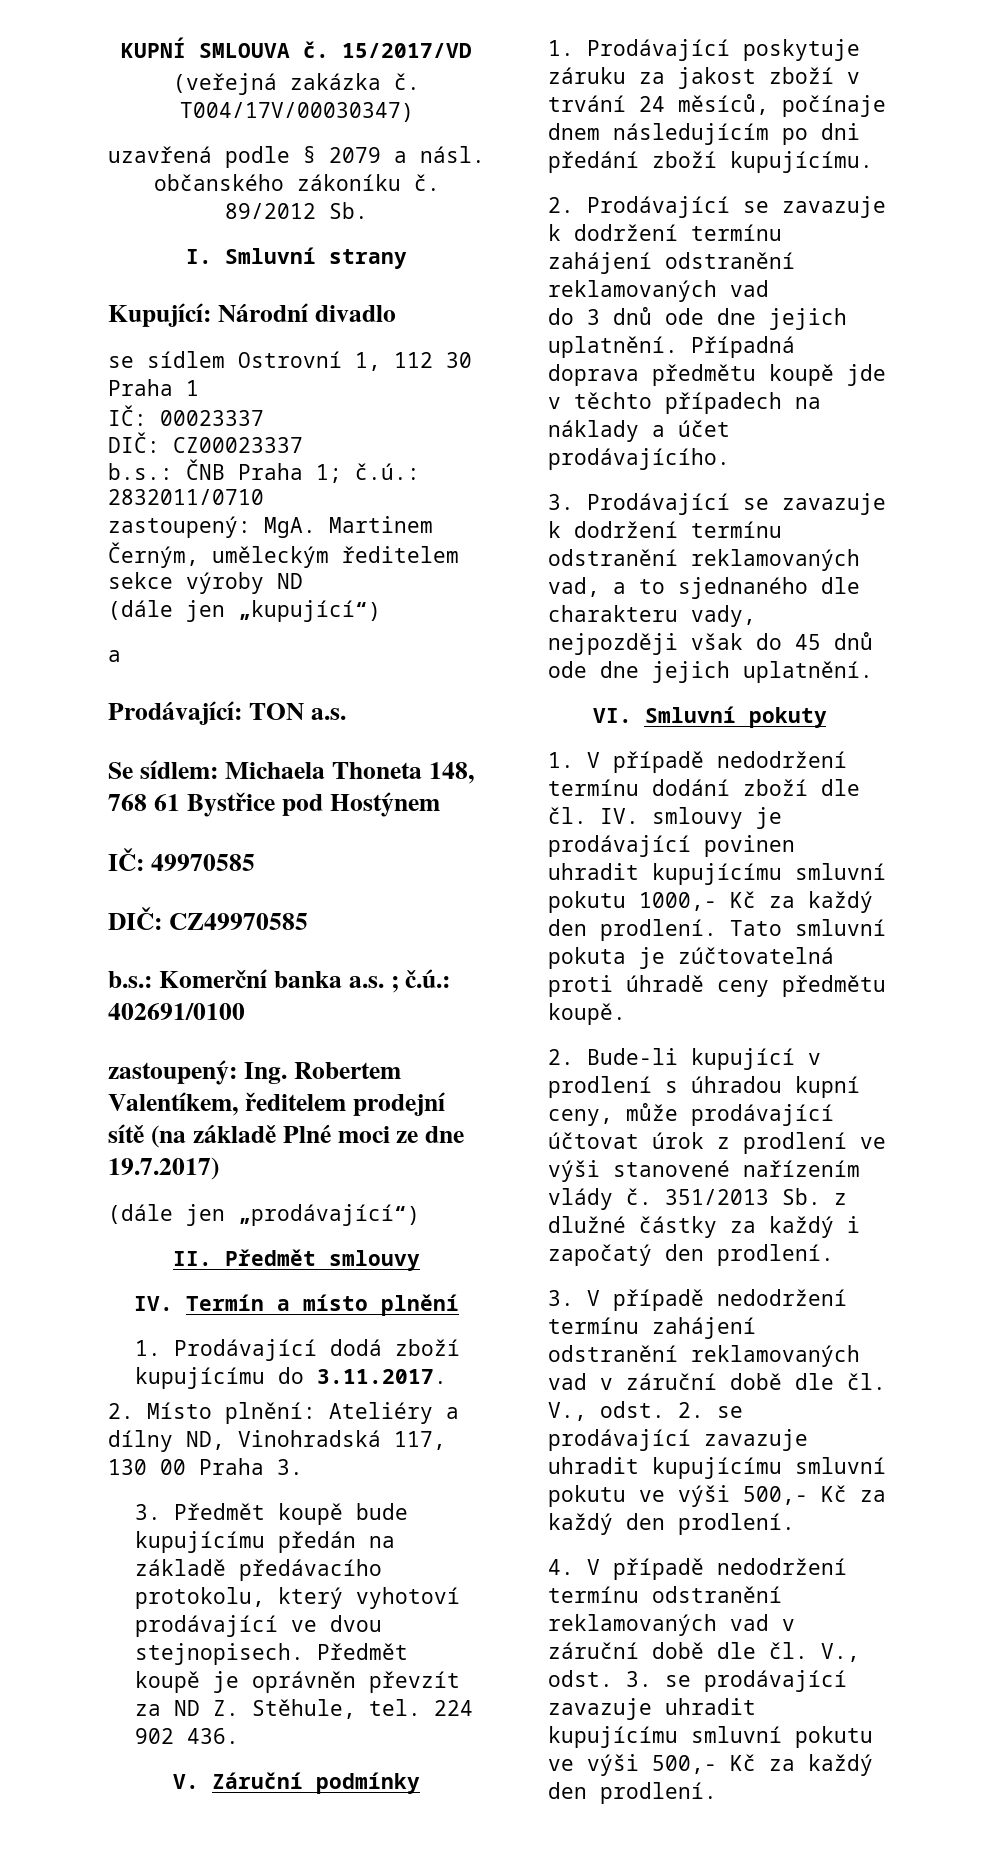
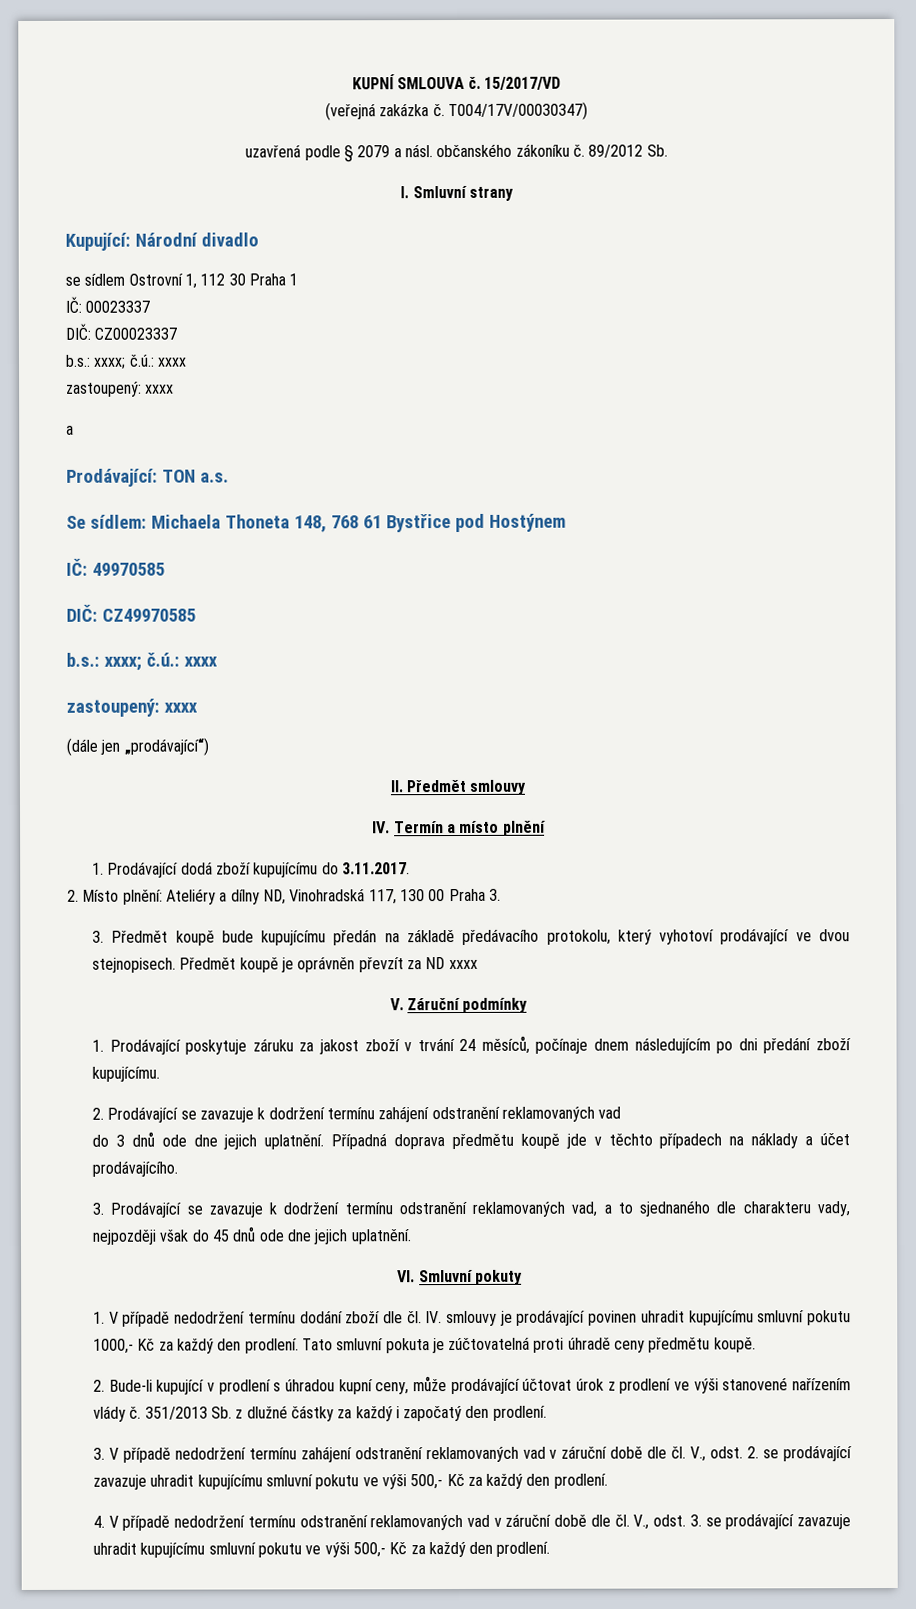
[186,459,420,483] [108,489,264,505] [108,516,433,538] [108,542,459,568] [108,572,303,594] [108,600,381,622] ČNB Praha 1; č.ú.: 2832011/0710 // zastoupený: MgA. Martinem Černým, uměleckým ředitelem sekce výroby ND // (dále jen „kupující“) -> [93,354,187,369] [66,381,175,397] xxxx; č.ú.: xxxx // zastoupený: xxxx
[158,969,451,993] [108,1003,245,1020] [108,1060,401,1085] [108,1092,445,1116] [108,1124,465,1148] [108,1157,219,1180] Komerční banka a.s. ; č.ú.: 402691/0100 // zastoupený: Ing. Robertem Valentíkem, ředitelem prodejní sítě (na základě Plné moci ze dne 19.7.2017) -> [103,652,218,671] [66,698,198,717] xxxx; č.ú.: xxxx // zastoupený: xxxx
[212,1699,473,1719] [134,1728,239,1744] Z. Stěhule, tel. 224 902 436. -> [448,959,478,970] xxxx

